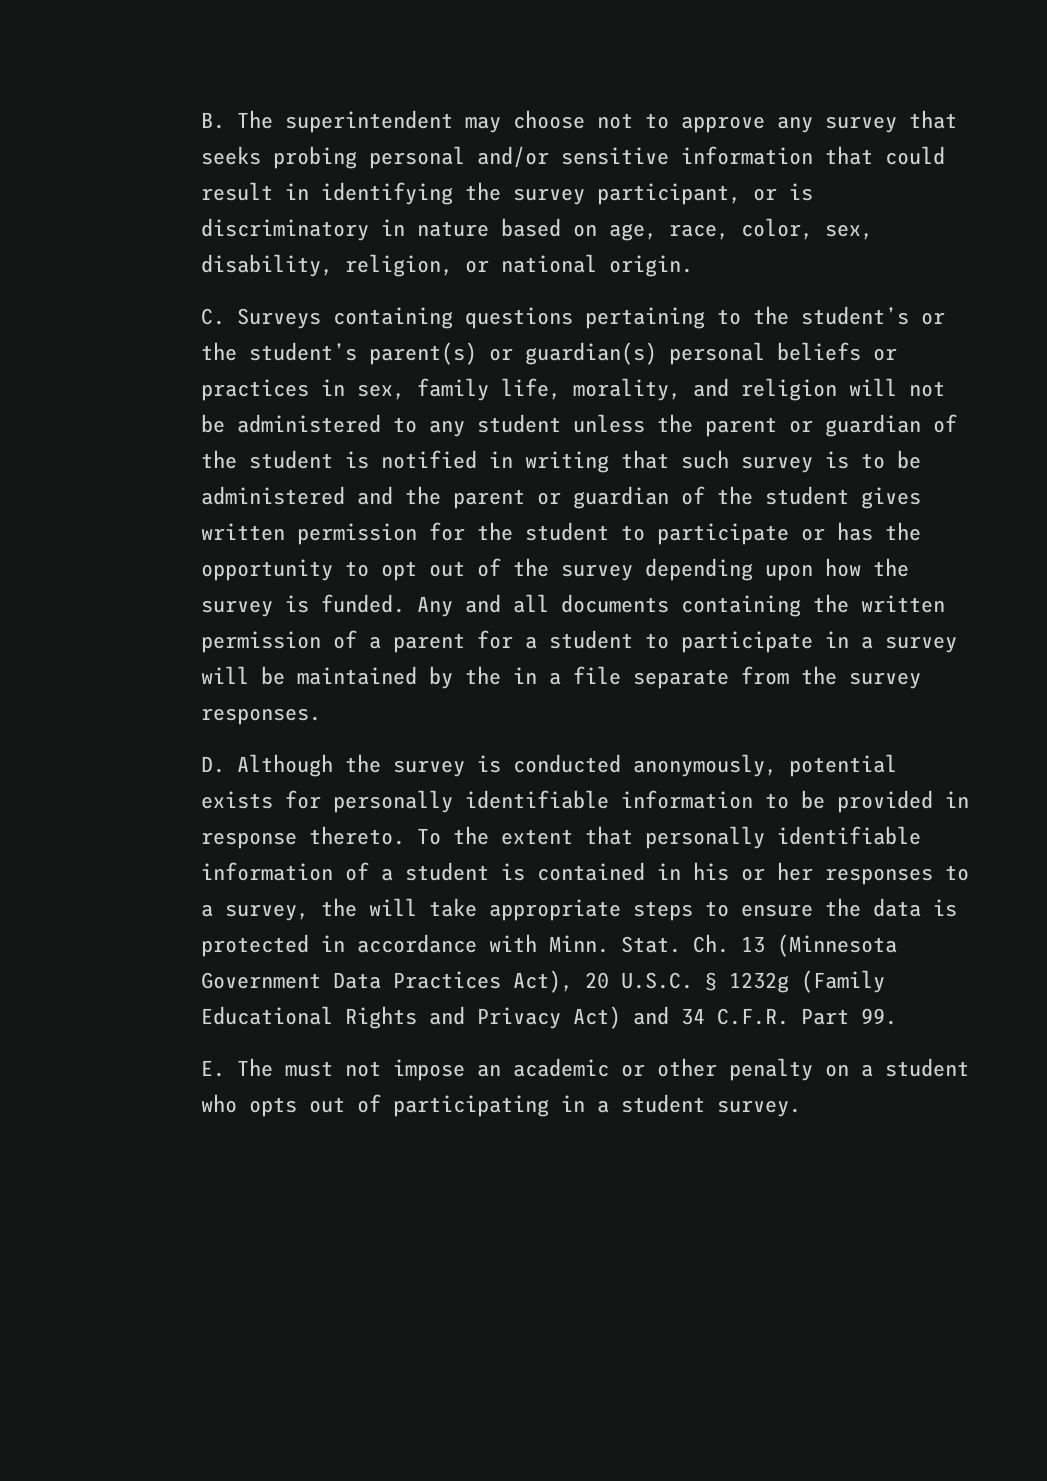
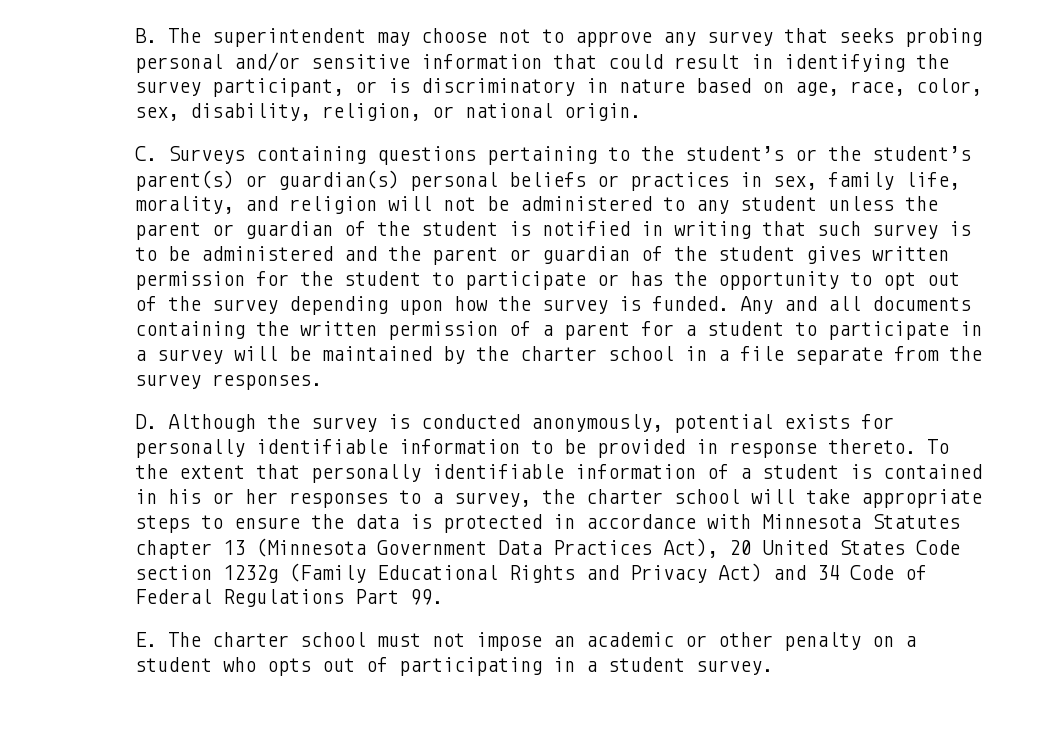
(502, 675) none -> [519,346,674,361] charter school
(358, 907) none -> [585,489,740,504] charter school
[549,934,730,953] Minn. Stat. Ch. -> [761,514,960,529] [134,540,212,559] Minnesota Statutes chapter
[621,972,718,991] U.S.C. § -> [761,540,960,555] [134,565,212,580] United States Code section
[717,1008,790,1025] C.F.R. -> [849,565,927,580] [134,589,344,607] Code of Federal Regulations
(274, 1067) none -> [211,632,366,647] charter school

